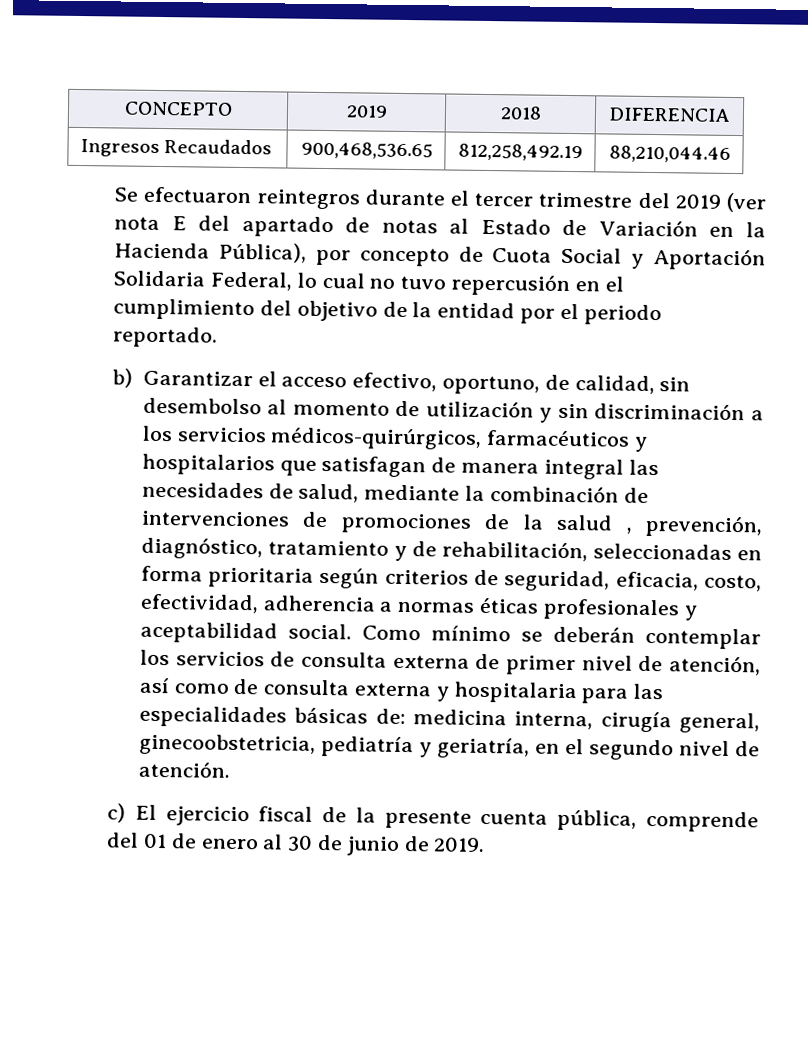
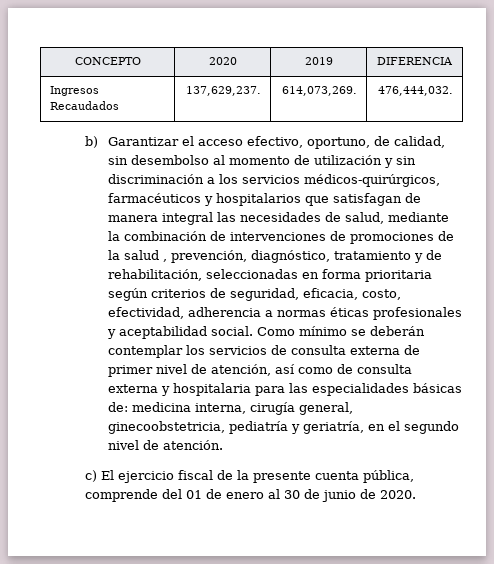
[345,105,388,118] [499,106,542,120] | 2019 | 2018 -> [208,57,237,65] [304,57,333,65] | 2020 | 2019
[301,141,434,160] [458,143,584,162] [609,145,732,163] [114,186,767,213] [114,215,767,238] [114,242,766,271] [113,270,624,297] [113,298,662,326] [113,326,219,348] 900,468,536.65 | 812,258,492.19 | 88,210,044.46 // Se efectuaron reintegros durante el tercer trimestre del 2019 (ver nota E del apartado de notas al Estado de Variación en la Hacienda Pública), por concepto de Cuota Social y Aportación Solidaria Federal, lo cual no tuvo repercusión en el cumplimiento del objetivo de la entidad por el periodo reportado. -> [186,86,262,96] [282,86,358,96] [378,86,454,96] 137,629,237. | 614,073,269. | 476,444,032.
[433,837,486,853] 2019. -> [380,490,417,499] 2020.

